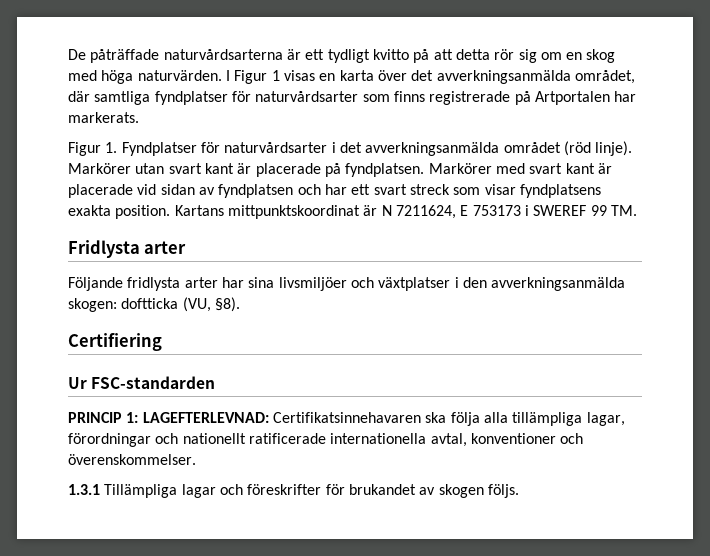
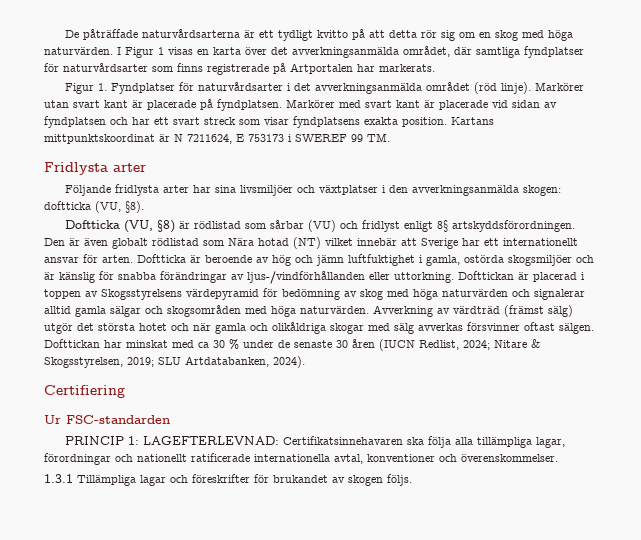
(240, 304) none -> [64,220,575,233] [44,237,578,249] [44,254,594,266] [44,271,585,284] [44,288,585,300] [44,305,573,317] [44,322,594,334] [44,339,540,351] [44,356,305,368] // Doftticka (VU, §8) är rödlistad som sårbar (VU) och fridlyst enligt 8§ artskyddsförordningen. Den är även globalt rödlistad som Nära hotad (NT) vilket innebär att Sverige har ett internationellt ansvar för arten. Doftticka är beroende av hög och jämn luftfuktighet i gamla, ostörda skogsmiljöer och är känslig för snabba förändringar av ljus-/vindförhållanden eller uttorkning. Dofttickan är placerad i toppen av Skogsstyrelsens värdepyramid för bedömning av skog med höga naturvärden och signalerar alltid gamla sälgar och skogsområden med höga naturvärden. Avverkning av värdträd (främst sälg) utgör det största hotet och när gamla och olikåldriga skogar med sälg avverkas försvinner oftast sälgen. Dofttickan har minskat med ca 30 % under de senaste 30 åren (IUCN Redlist, 2024; Nitare & Skogsstyrelsen, 2019; SLU Artdatabanken, 2024).

